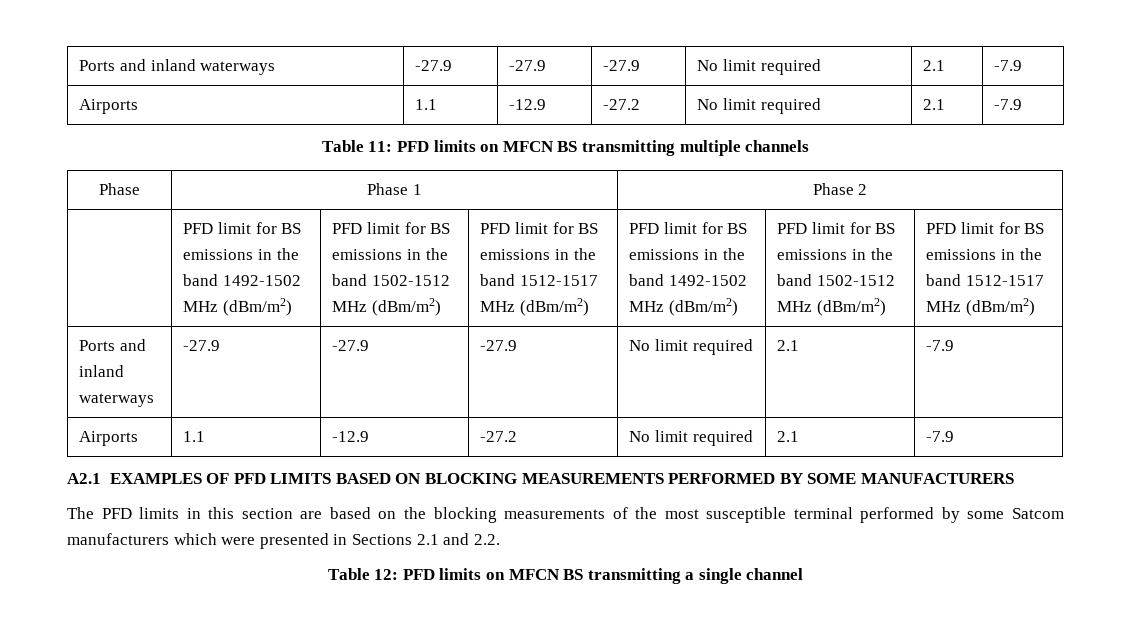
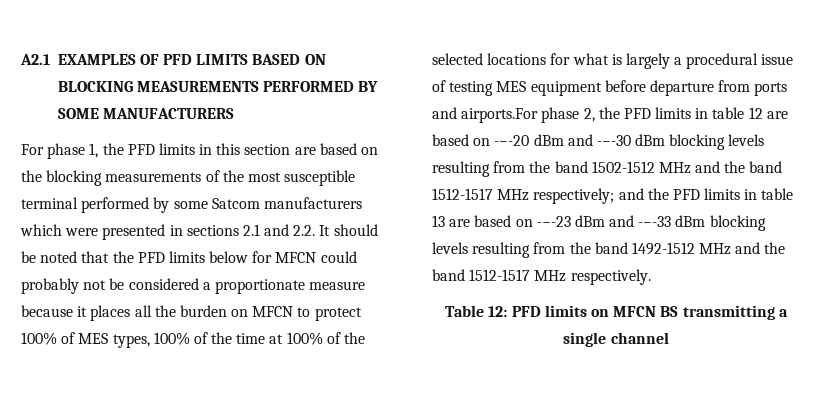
[79,59,276,75] [415,60,453,71] [509,60,547,71] [603,60,641,71] [697,59,821,75] [923,60,946,71] [994,60,1023,71] [79,99,139,114] [415,99,438,110] [509,99,547,110] [603,99,641,110] [697,98,821,114] [923,99,946,110] [994,99,1023,110] [321,140,810,156] [99,183,140,195] [367,183,422,195] [812,183,868,195] [183,222,302,234] [183,248,299,260] [183,274,301,286] [183,298,292,316] [332,222,451,234] [332,248,448,260] [332,274,450,286] [332,298,441,316] [480,222,599,234] [480,248,596,260] [480,274,598,286] [480,298,589,316] [629,222,748,234] [629,248,745,260] [629,274,747,286] [629,298,738,316] [777,222,896,234] [777,248,893,260] [777,274,895,286] [777,298,886,316] [926,222,1045,234] [926,248,1042,260] [926,274,1044,286] [926,298,1035,316] [79,339,146,351] [79,365,125,377] [79,393,155,407] [183,340,221,351] [332,340,370,351] [480,340,518,351] [629,339,753,355] [777,340,800,351] [926,340,955,351] [79,431,139,446] [183,431,206,442] [332,431,370,442] [480,431,518,442] [629,430,753,446] [777,431,800,442] [926,431,955,442] Ports and inland waterways | -27.9 | -27.9 | -27.9 | No limit required | 2.1 | -7.9 // Airports | 1.1 | -12.9 | -27.2 | No limit required | 2.1 | -7.9 // Table 11: PFD limits on MFCN BS transmitting multiple channels // Phase | Phase 1 | Phase 2 // | PFD limit for BS emissions in the band 1492-1502 MHz (dBm/m2) | PFD limit for BS emissions in the band 1502-1512 MHz (dBm/m2) | PFD limit for BS emissions in the band 1512-1517 MHz (dBm/m2) | PFD limit for BS emissions in the band 1492-1502 MHz (dBm/m2) | PFD limit for BS emissions in the band 1502-1512 MHz (dBm/m2) | PFD limit for BS emissions in the band 1512-1517 MHz (dBm/m2) // Ports and inland waterways | -27.9 | -27.9 | -27.9 | No limit required | 2.1 | -7.9 // Airports | 1.1 | -12.9 | -27.2 | No limit required | 2.1 | -7.9 // -> (20, 59) none
[67,507,94,519] The -> [21,143,124,159] For phase 1, the
[351,534,412,545] Sections -> [186,225,239,236] sections
(500, 539) none -> [319,224,378,236] [21,251,357,263] [21,278,366,294] [21,305,362,321] [21,332,366,348] [432,53,794,69] [432,80,788,96] [432,107,788,123] [432,134,765,150] [432,161,783,177] [432,188,794,204] [432,215,766,231] [432,242,786,258] [432,269,651,285] It should be noted that the PFD limits below for MFCN could probably not be considered a proportionate measure because it places all the burden on MFCN to protect 100% of MES types, 100% of the time at 100% of the selected locations for what is largely a procedural issue of testing MES equipment before departure from ports and airports.For phase 2, the PFD limits in table 12 are based on -−-20 dBm and -−-30 dBm blocking levels resulting from the band 1502-1512 MHz and the band 1512-1517 MHz respectively; and the PFD limits in table 13 are based on -−-23 dBm and -−-33 dBm blocking levels resulting from the band 1492-1512 MHz and the band 1512-1517 MHz respectively.

